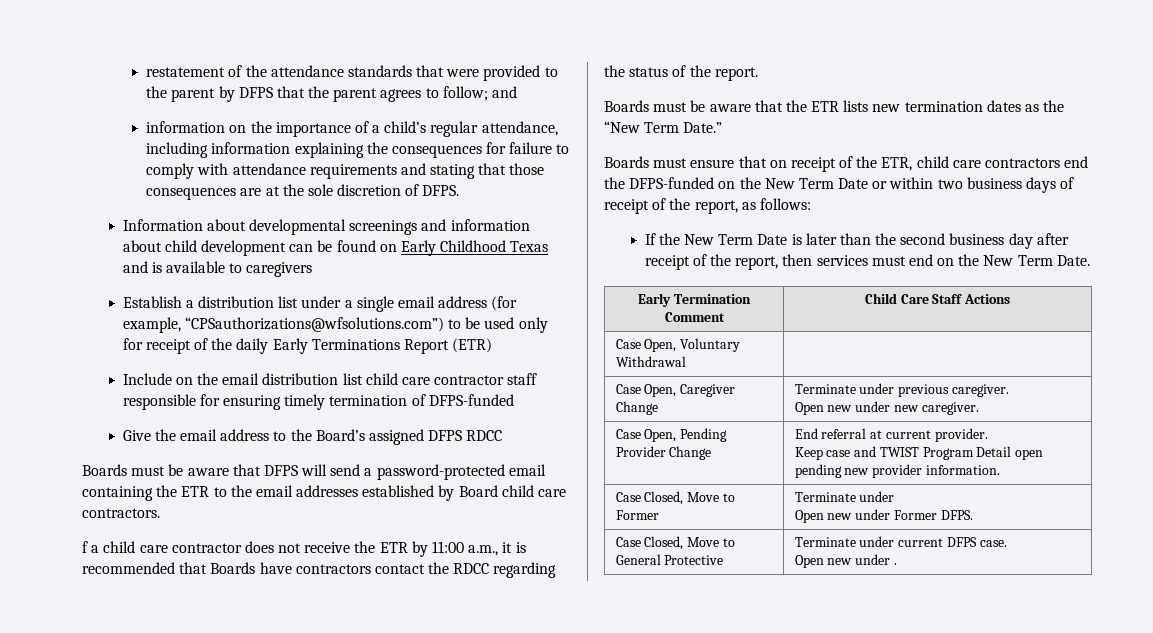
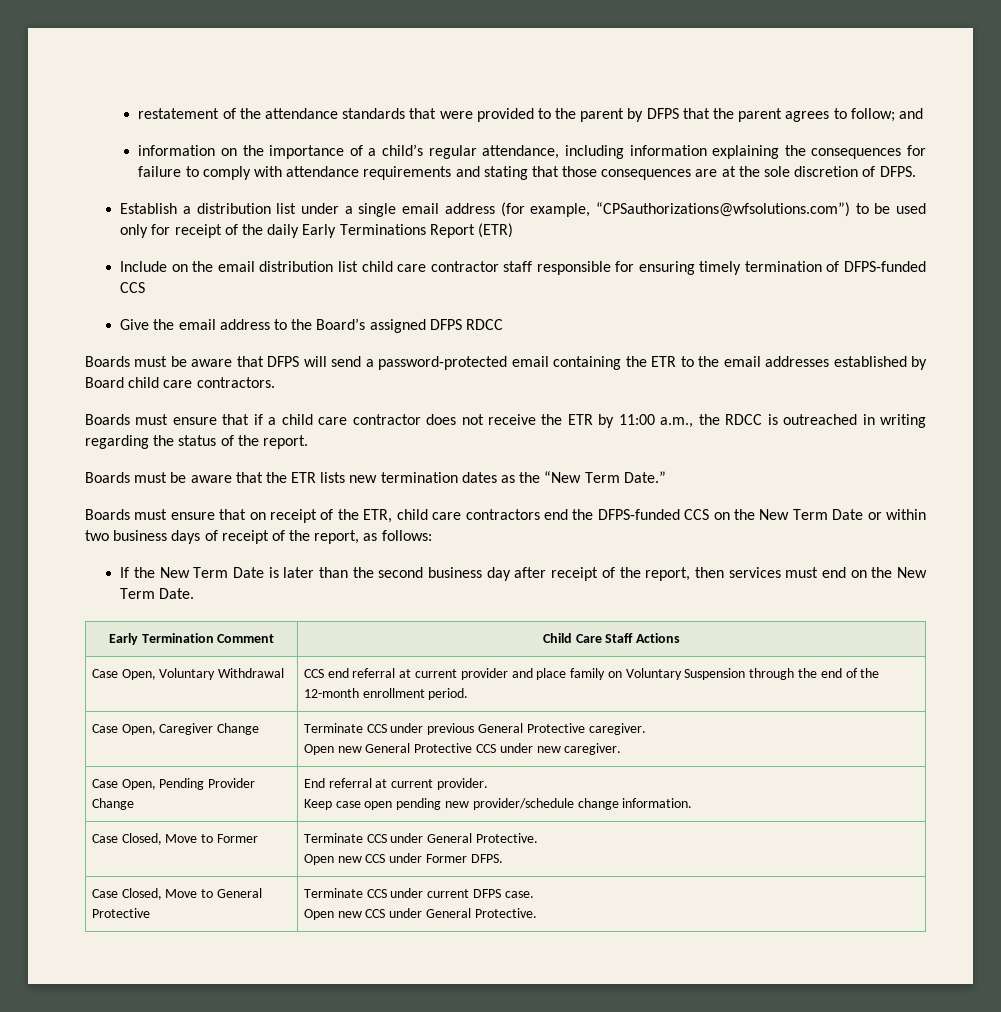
[122,219,530,235] [122,240,549,256] [122,261,313,277] // Information about developmental screenings and information about child development can be found on Early Childhood Texas and is available to caregivers -> (916, 171) none
(514, 400) none -> [120,282,146,293] CCS
[82,541,88,553] f -> [85,414,263,425] Boards must ensure that if
[502,542,526,553] [82,562,490,574] it is recommended that Boards have contractors contact the RDCC -> [698,414,927,428] the RDCC is outreached in writing
(715, 183) none -> [684,509,710,520] CCS
(686, 361) none -> [303,668,880,680] [303,688,469,700] CCS end referral at current provider and place family on Voluntary Suspension through the end of the 12-month enrollment period.
(856, 389) none -> [366,724,387,733] CCS
(950, 390) none -> [477,723,585,733] General Protective
(853, 408) none -> [365,743,496,753] General Protective CCS
[854,446,1012,460] and TWIST Program Detail -> (361, 804) none
[872,464,923,478] provider -> [472,798,619,810] provider/schedule change
[859,491,895,502] [794,510,853,523] under // Open new -> [366,833,538,843] [303,854,386,865] CCS under General Protective. // Open new CCS
(856, 542) none -> [366,889,387,898] CCS
[855,554,897,565] under . -> [365,908,537,918] CCS under General Protective.

